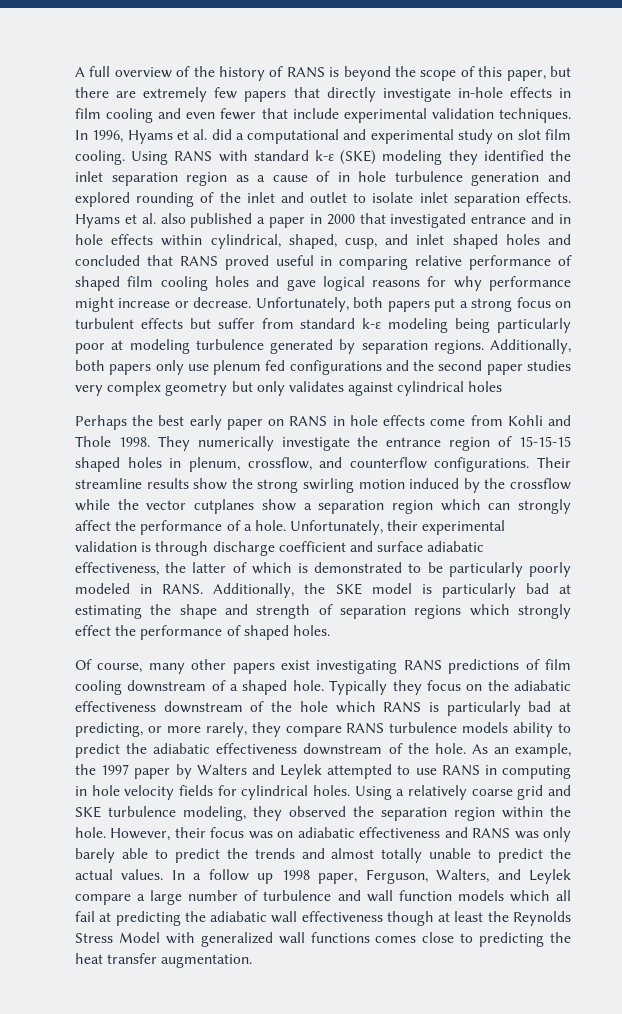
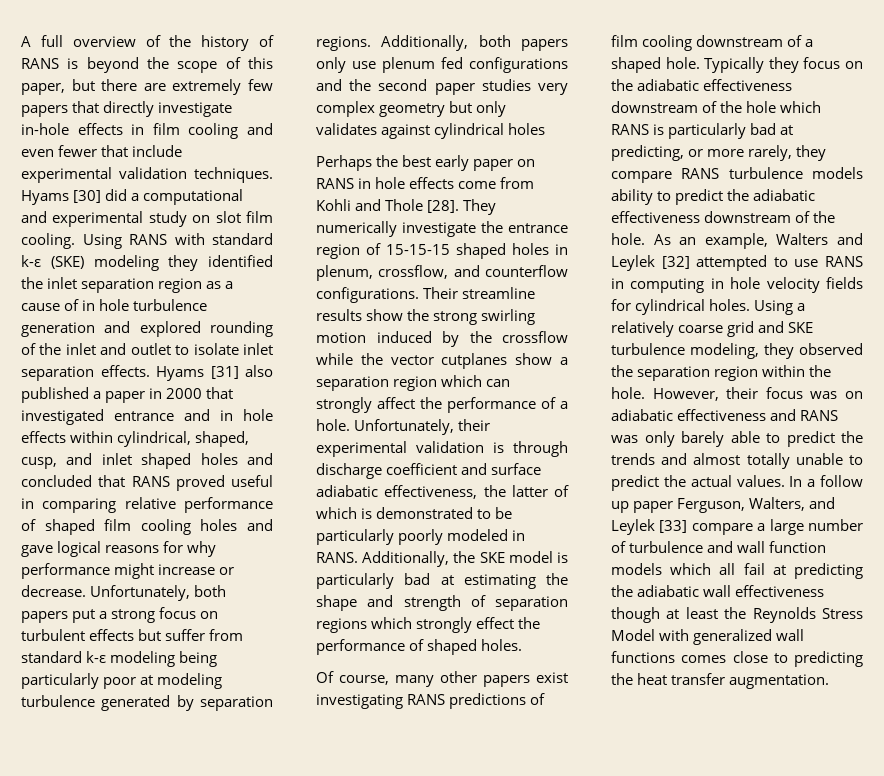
[75,129,208,144] In 1996, Hyams et al. -> [21,190,102,205] Hyams [30]
[124,213,156,224] et al. -> [210,366,239,379] [31]
[118,437,150,447] 1998. -> [427,200,460,213] [28].
[75,764,192,779] the 1997 paper by -> (768, 241) none
(322, 771) none -> [661,256,690,269] [32]
[281,870,358,884] 1998 paper, -> [633,501,674,513] paper
(571, 876) none -> [659,520,688,533] [33]

